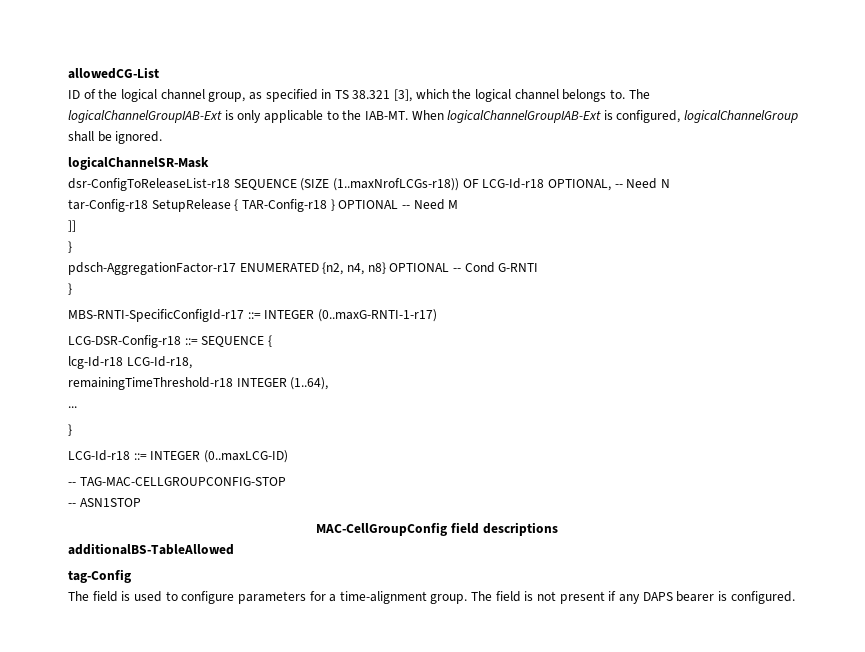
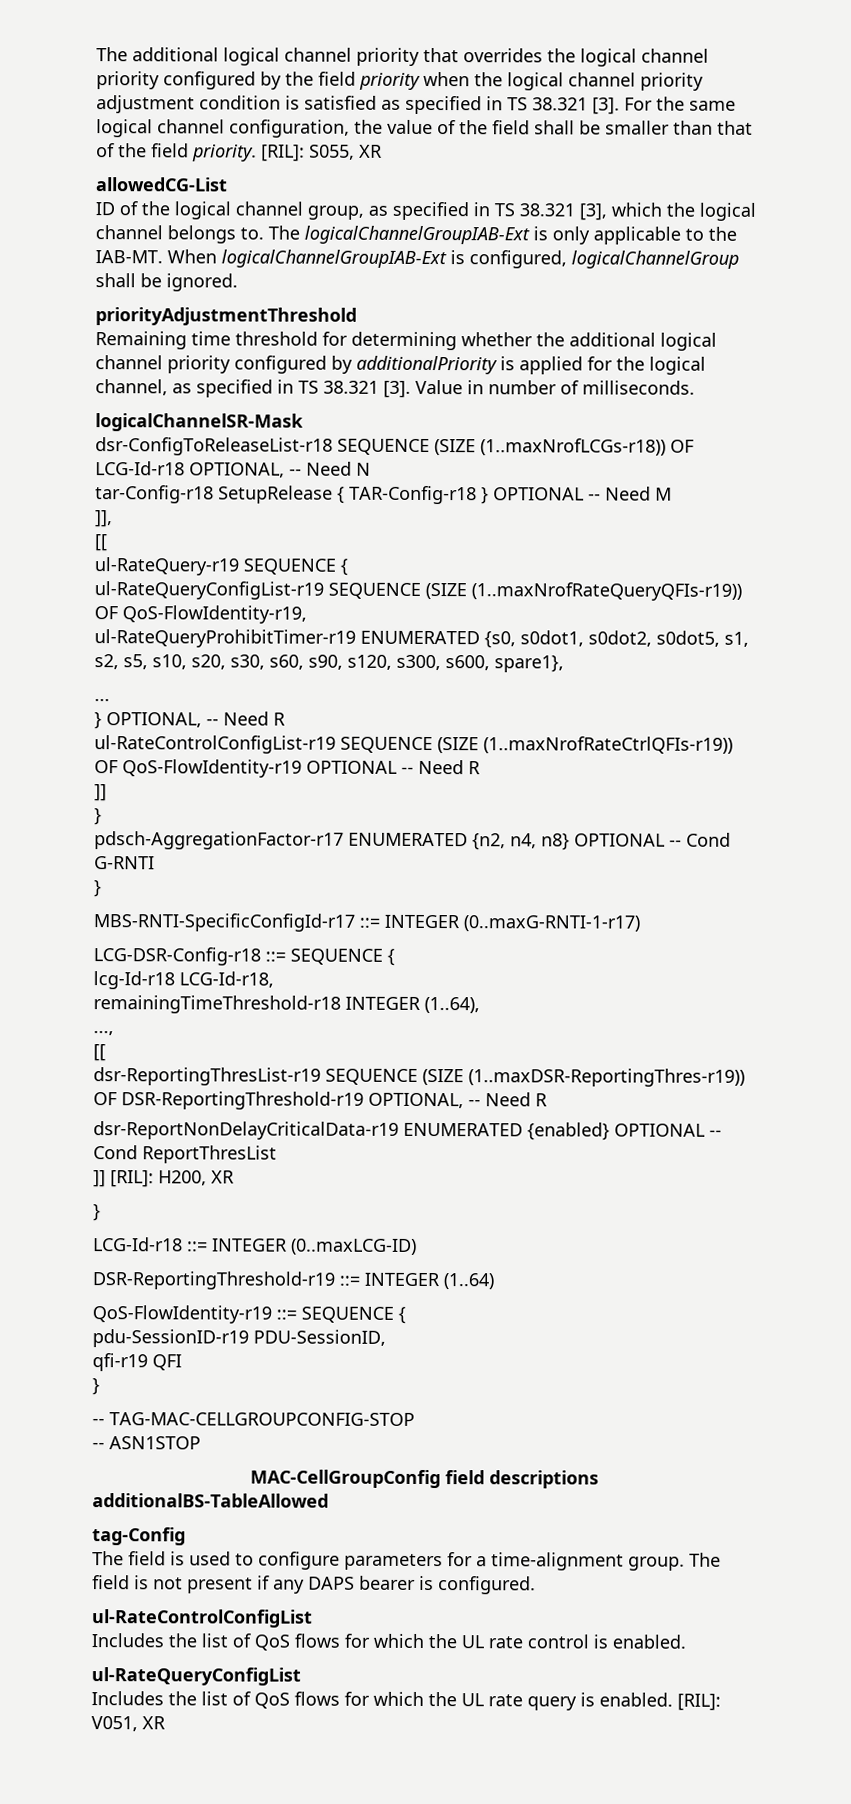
(68, 73) none -> [96,47,709,67] [96,71,704,91] [96,95,736,115] [96,119,753,138] [96,143,382,162] The additional logical channel priority that overrides the logical channel priority configured by the field priority when the logical channel priority adjustment condition is satisfied as specified in TS 38.321 [3]. For the same logical channel configuration, the value of the field shall be smaller than that of the field priority. [RIL]: S055, XR //
(163, 137) none -> [95,307,357,326] [95,331,717,351] [95,355,706,375] [95,379,695,398] // priorityAdjustmentThreshold // Remaining time threshold for determining whether the additional logical channel priority configured by additionalPriority is applied for the logical channel, as specified in TS 38.321 [3]. Value in number of milliseconds.
(459, 204) none -> [95,510,113,528] [94,534,108,552] [94,557,348,576] [94,581,742,601] [94,605,307,624] [94,629,749,649] [94,654,564,673] [94,698,110,702] [94,711,285,730] [94,735,733,754] [94,759,480,778] // ]], // [[ // ul-RateQuery-r19 SEQUENCE { // ul-RateQueryConfigList-r19 SEQUENCE (SIZE (1..maxNrofRateQueryQFIs-r19)) OF QoS-FlowIdentity-r19, // ul-RateQueryProhibitTimer-r19 ENUMERATED {s0, s0dot1, s0dot2, s0dot5, s1, s2, s5, s10, s20, s30, s60, s90, s120, s300, s600, spare1}, // ... // } OPTIONAL, -- Need R // ul-RateControlConfigList-r19 SEQUENCE (SIZE (1..maxNrofRateCtrlQFIs-r19)) OF QoS-FlowIdentity-r19 OPTIONAL -- Need R
[68,406,77,408] ... -> [93,1030,114,1036] [93,1044,106,1062] [93,1067,745,1087] [93,1091,547,1110] [93,1121,722,1141] [93,1145,277,1164] [93,1170,234,1188] ..., // [[ // dsr-ReportingThresList-r19 SEQUENCE (SIZE (1..maxDSR-ReportingThres-r19)) OF DSR-ReportingThreshold-r19 OPTIONAL, -- Need R // dsr-ReportNonDelayCriticalData-r19 ENUMERATED {enabled} OPTIONAL -- Cond ReportThresList // ]] [RIL]: H200, XR
(288, 456) none -> [92,1271,494,1290] [92,1305,406,1324] [92,1329,386,1348] [92,1353,182,1372] [92,1378,100,1396] // DSR-ReportingThreshold-r19 ::= INTEGER (1..64) // QoS-FlowIdentity-r19 ::= SEQUENCE { // pdu-SessionID-r19 PDU-SessionID, // qfi-r19 QFI // }
(795, 597) none -> [91,1609,313,1628] [91,1633,686,1651] [91,1667,301,1686] [91,1691,721,1711] [91,1716,165,1732] // ul-RateControlConfigList // Includes the list of QoS flows for which the UL rate control is enabled. // ul-RateQueryConfigList // Includes the list of QoS flows for which the UL rate query is enabled. [RIL]: V051, XR

